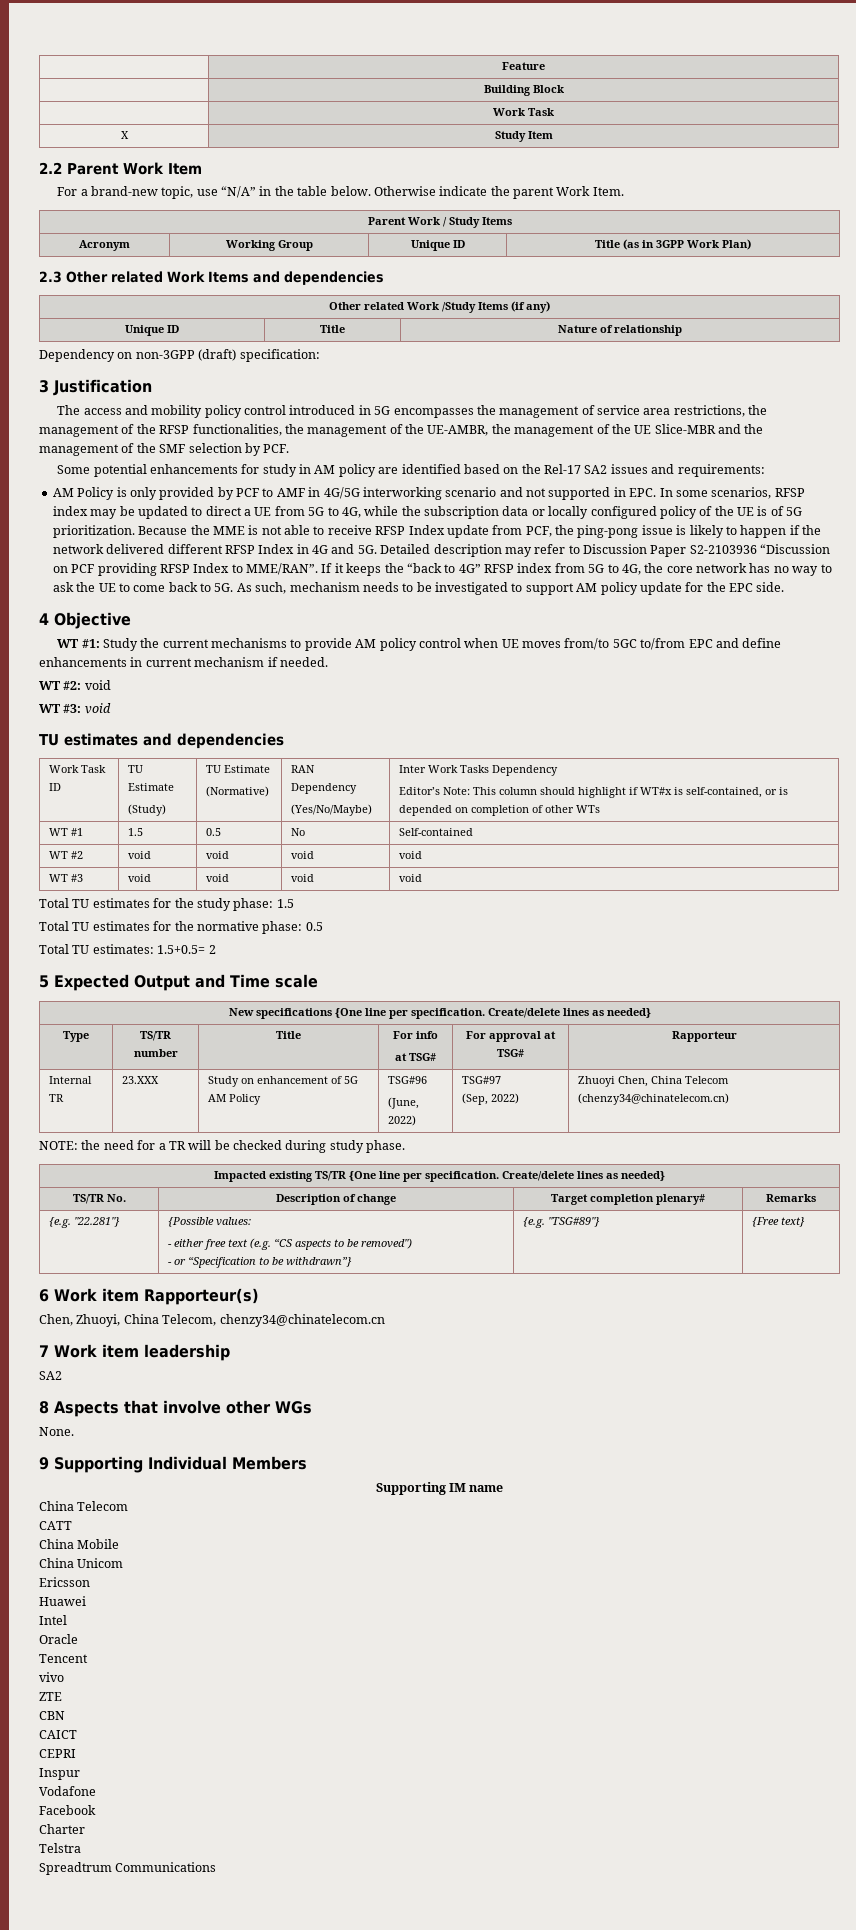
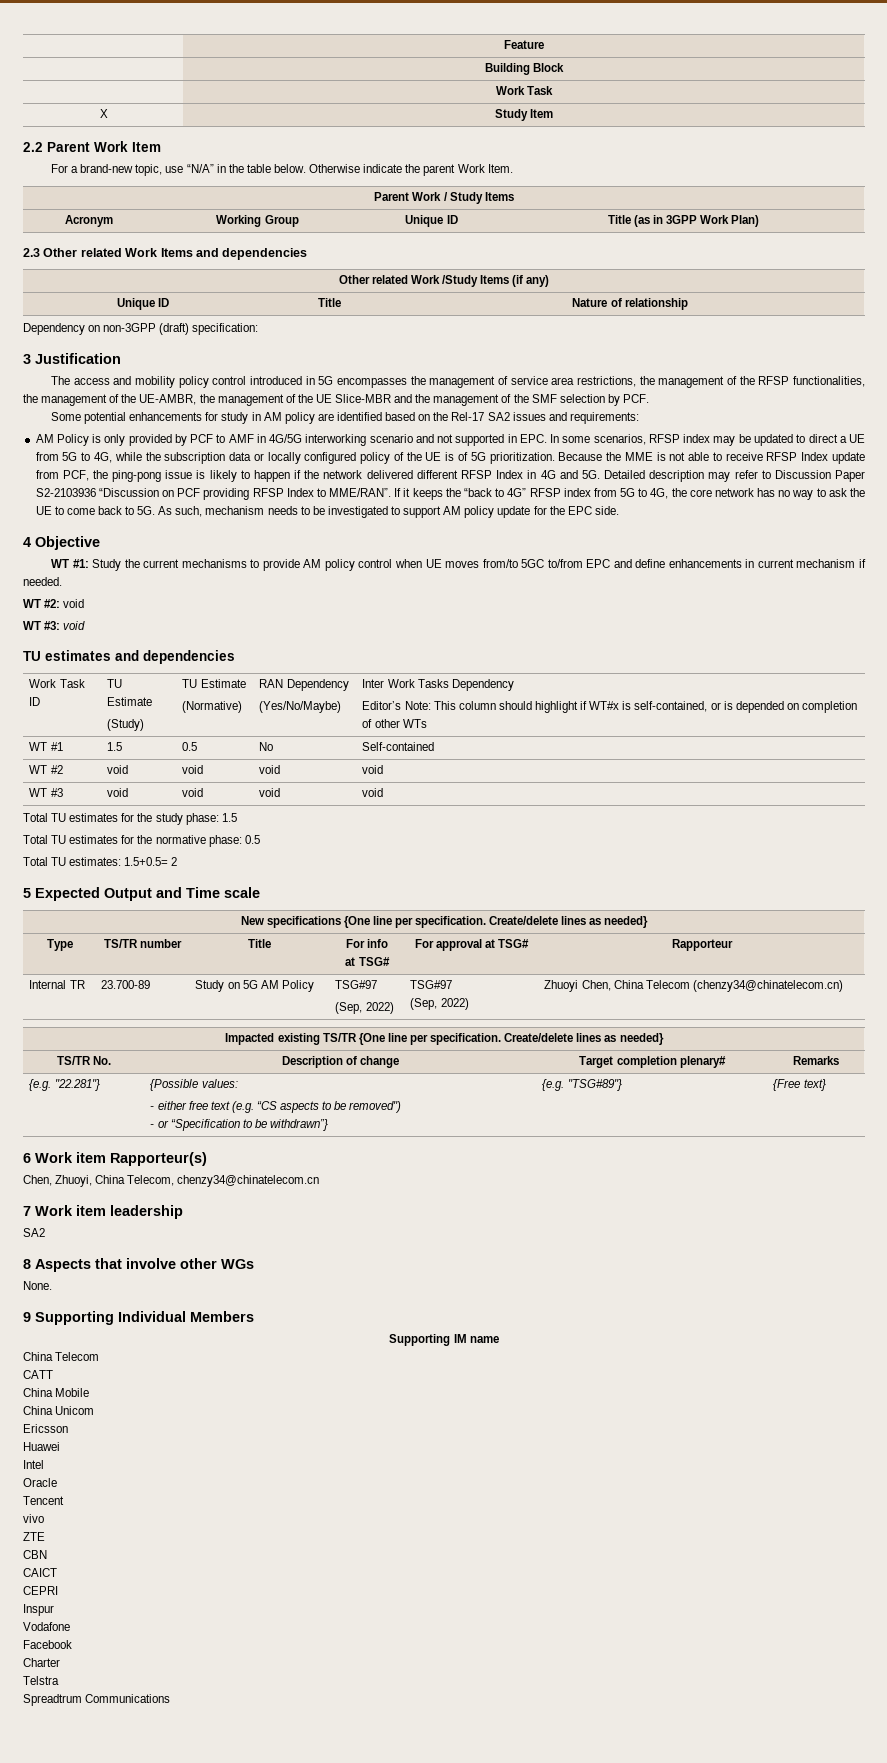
[121,1076,159,1084] 23.XXX -> [101,980,151,989] 23.700-89
[256,1076,342,1084] enhancement of -> (240, 985) none
[387,1076,427,1084] [387,1097,419,1109] TSG#96 // (June, -> [335,980,378,989] [335,1002,363,1014] TSG#97 // (Sep,
[39,1140,406,1153] // NOTE: the need for a TR will be checked during study phase. -> (843, 986) none

